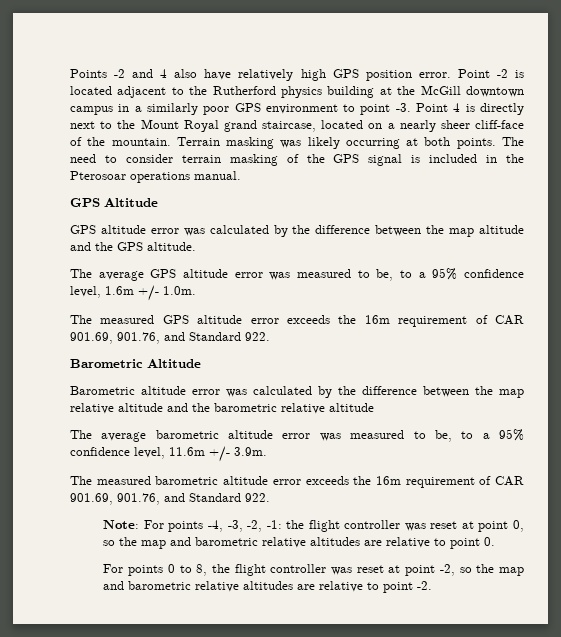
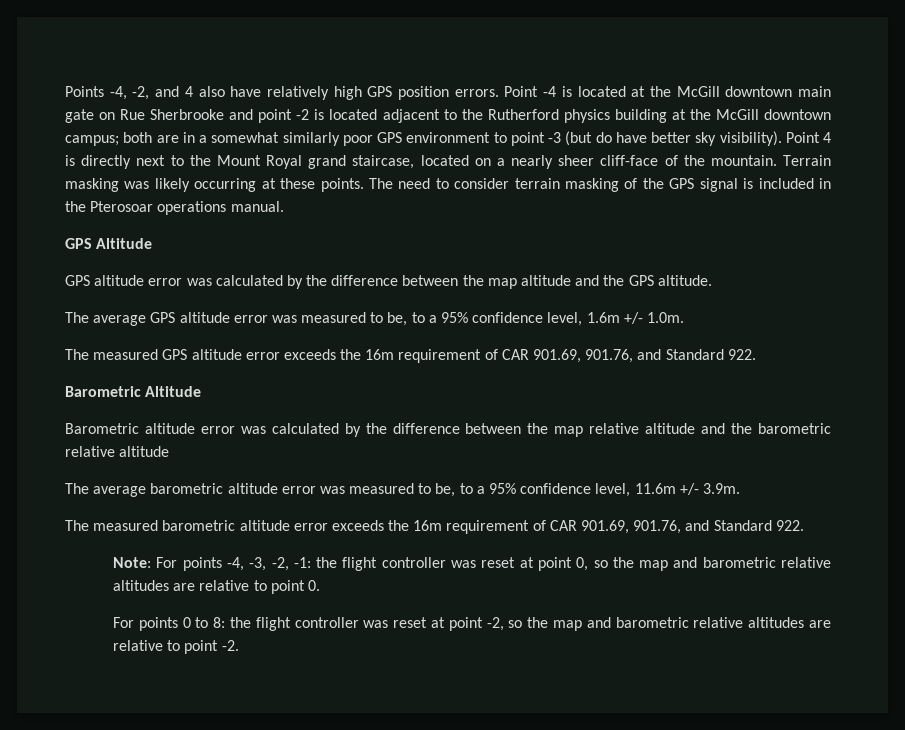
[114,69,126,78] -2 -> [109,86,150,100] -4, -2,
[418,69,490,78] error. Point -> [454,86,832,97] [65,109,293,123] errors. Point -4 is located at the McGill downtown main gate on Rue Sherbrooke and point
[70,106,113,115] campus -> [65,132,179,146] campus; both are
(142, 109) none -> [211,132,280,143] somewhat
[395,103,411,112] -3. -> [548,131,782,146] -3 (but do have better sky visibility).
[424,137,451,146] both -> [280,178,316,189] these
[196,564,208,576] 8, -> [213,617,226,628] 8:

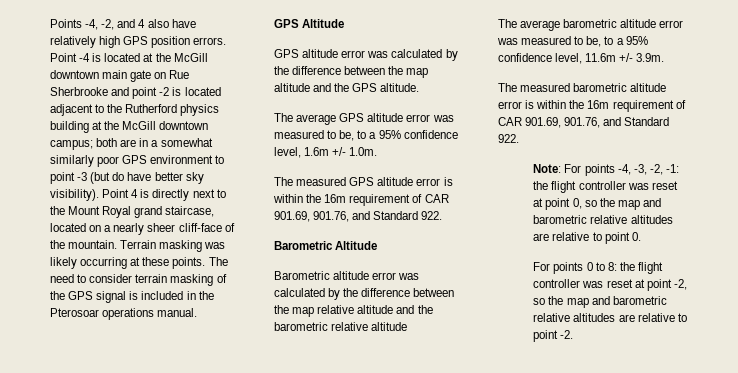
[283,349,336,360] exceeds -> [443,177,453,186] [273,194,303,203] is within
[331,520,384,531] exceeds -> [525,100,567,109] is within

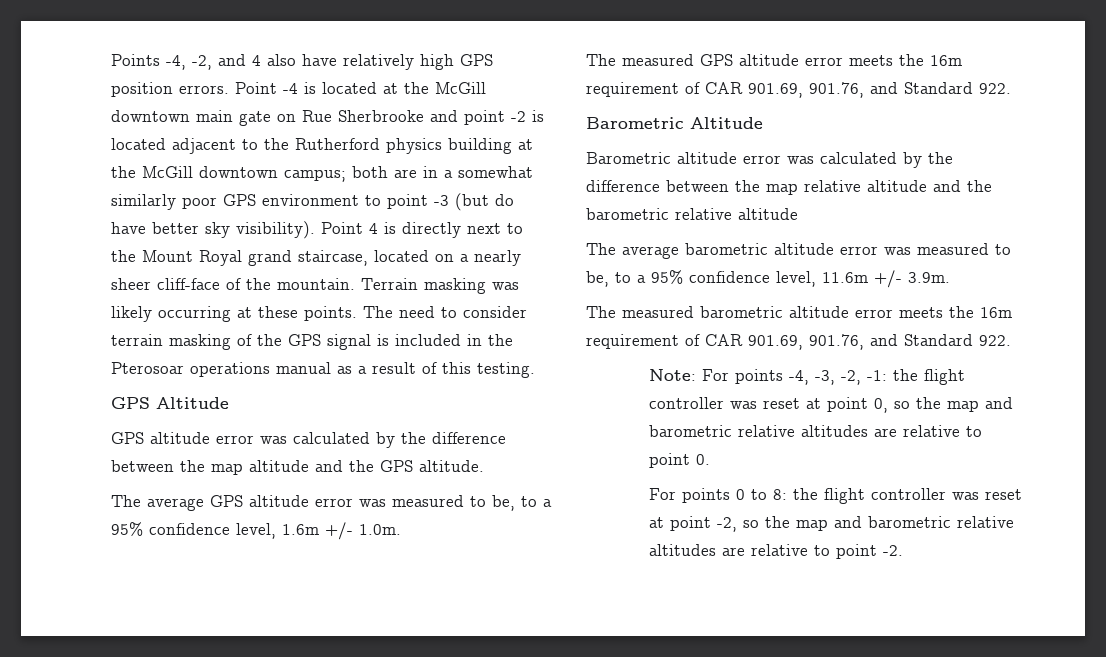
[157,308,198,317] manual. -> [276,362,535,378] manual as a result of this testing.
[443,177,453,186] [273,194,303,203] is within -> [849,55,893,66] meets
[525,100,567,109] is within -> [899,307,943,318] meets

